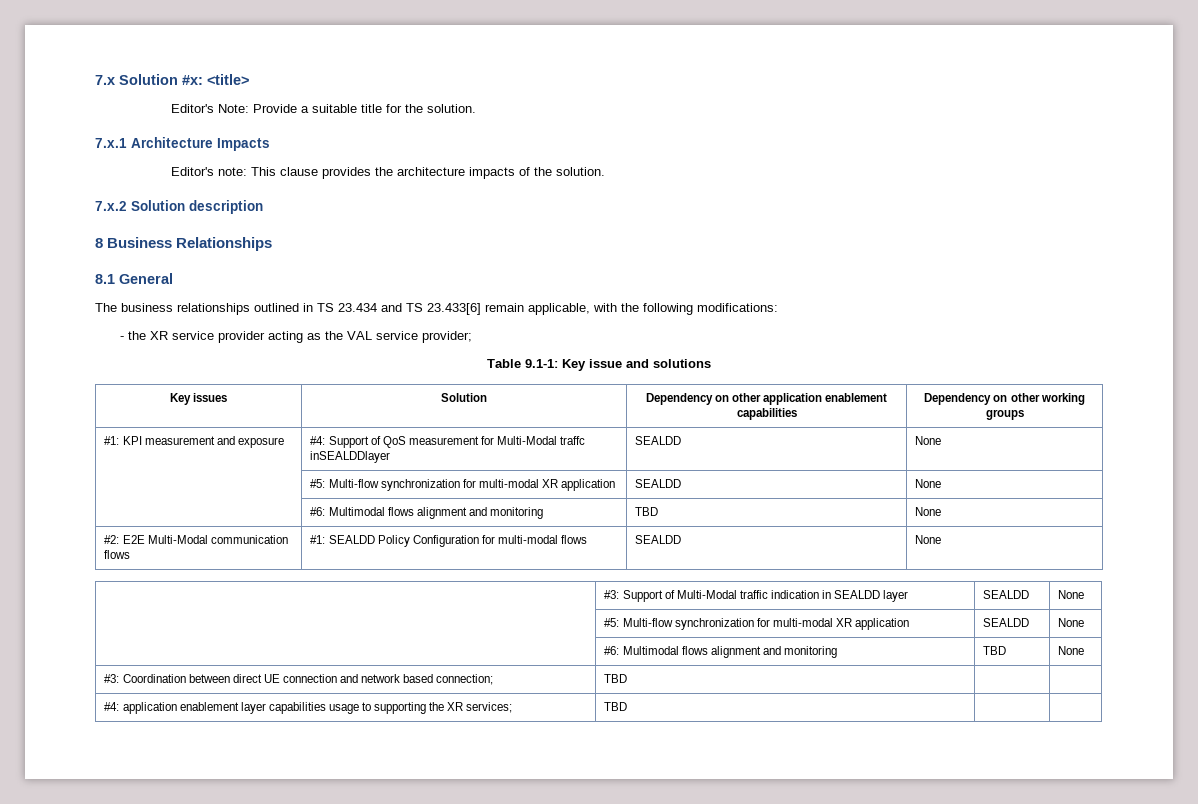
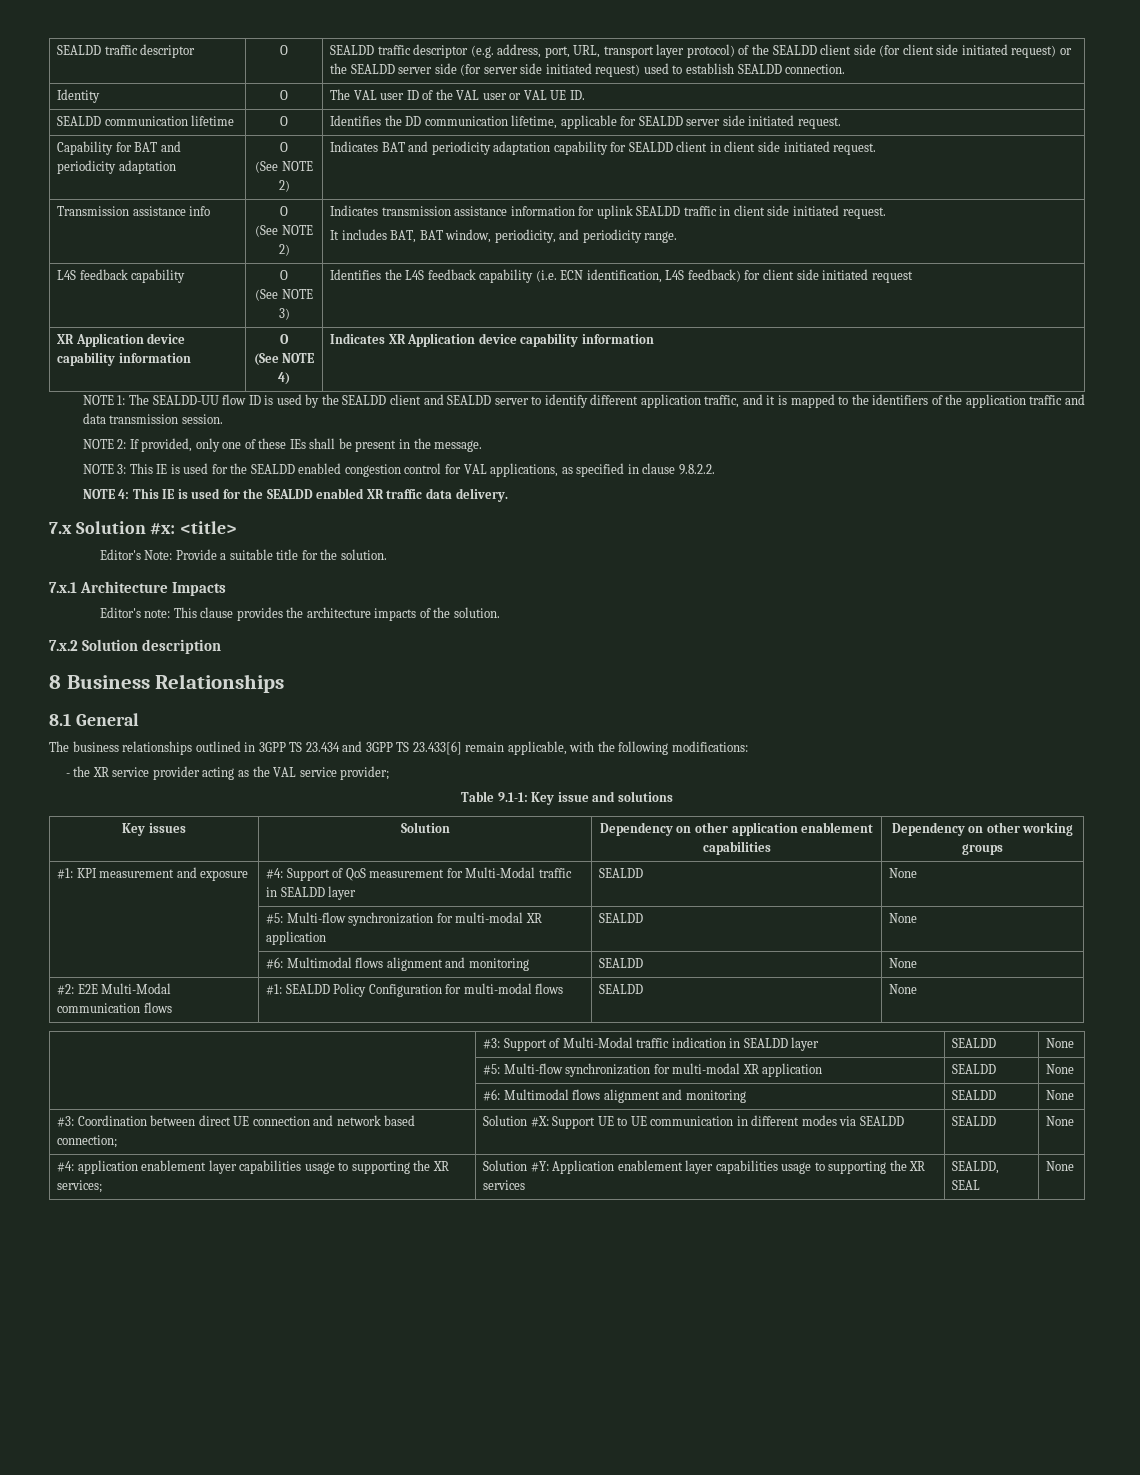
(95, 80) none -> [57,44,196,58] [280,45,288,55] [330,44,1072,58] [330,63,846,77] [57,89,101,103] [280,90,288,100] [330,89,585,100] [57,115,235,126] [280,116,288,126] [330,115,841,129] [57,141,181,155] [57,160,176,174] [280,142,288,152] [255,161,313,173] [278,180,290,192] [330,141,877,155] [57,206,211,216] [280,206,288,216] [255,225,313,237] [278,244,290,256] [330,205,886,219] [330,229,678,243] [57,269,186,283] [280,270,288,280] [255,289,313,301] [278,308,290,320] [330,269,913,283] [57,333,186,347] [57,352,191,366] [280,334,289,344] [253,353,315,366] [278,372,290,385] [330,333,654,347] [82,394,1085,408] [82,413,223,424] [82,438,483,452] [82,463,715,477] [82,488,508,502] SEALDD traffic descriptor | O | SEALDD traffic descriptor (e.g. address, port, URL, transport layer protocol) of the SEALDD client side (for client side initiated request) or the SEALDD server side (for server side initiated request) used to establish SEALDD connection. // Identity | O | The VAL user ID of the VAL user or VAL UE ID. // SEALDD communication lifetime | O | Identifies the DD communication lifetime, applicable for SEALDD server side initiated request. // Capability for BAT and periodicity adaptation | O // (See NOTE 2) | Indicates BAT and periodicity adaptation capability for SEALDD client in client side initiated request. // Transmission assistance info | O // (See NOTE 2) | Indicates transmission assistance information for uplink SEALDD traffic in client side initiated request. // It includes BAT, BAT window, periodicity, and periodicity range. // L4S feedback capability | O // (See NOTE 3) | Identifies the L4S feedback capability (i.e. ECN identification, L4S feedback) for client side initiated request // XR Application device capability information | O // (See NOTE 4) | Indicates XR Application device capability information // NOTE 1: The SEALDD-UU flow ID is used by the SEALDD client and SEALDD server to identify different application traffic, and it is mapped to the identifiers of the application traffic and data transmission session. // NOTE 2: If provided, only one of these IEs shall be present in the message. // NOTE 3: This IE is used for the SEALDD enabled congestion control for VAL applications, as specified in clause 9.8.2.2. // NOTE 4: This IE is used for the SEALDD enabled XR traffic data delivery. //
(313, 307) none -> [258,742,286,752] 3GPP
(402, 307) none -> [365,742,393,752] 3GPP
[560,436,586,445] [310,451,391,463] traffc inSEALDDlayer -> [538,868,572,878] [266,886,357,900] traffic in SEALDD layer
[635,507,659,516] TBD -> [599,958,644,968] SEALDD
[983,646,1007,655] TBD -> [952,1090,997,1100] SEALDD
[604,674,628,683] TBD | | -> [483,1115,904,1129] [952,1116,997,1126] [1046,1116,1075,1126] Solution #X: Support UE to UE communication in different modes via SEALDD | SEALDD | None
[604,702,628,711] TBD | | -> [483,1160,926,1174] [483,1180,526,1190] [952,1161,1000,1174] [952,1180,981,1190] [1046,1161,1075,1171] Solution #Y: Application enablement layer capabilities usage to supporting the XR services | SEALDD, SEAL | None

